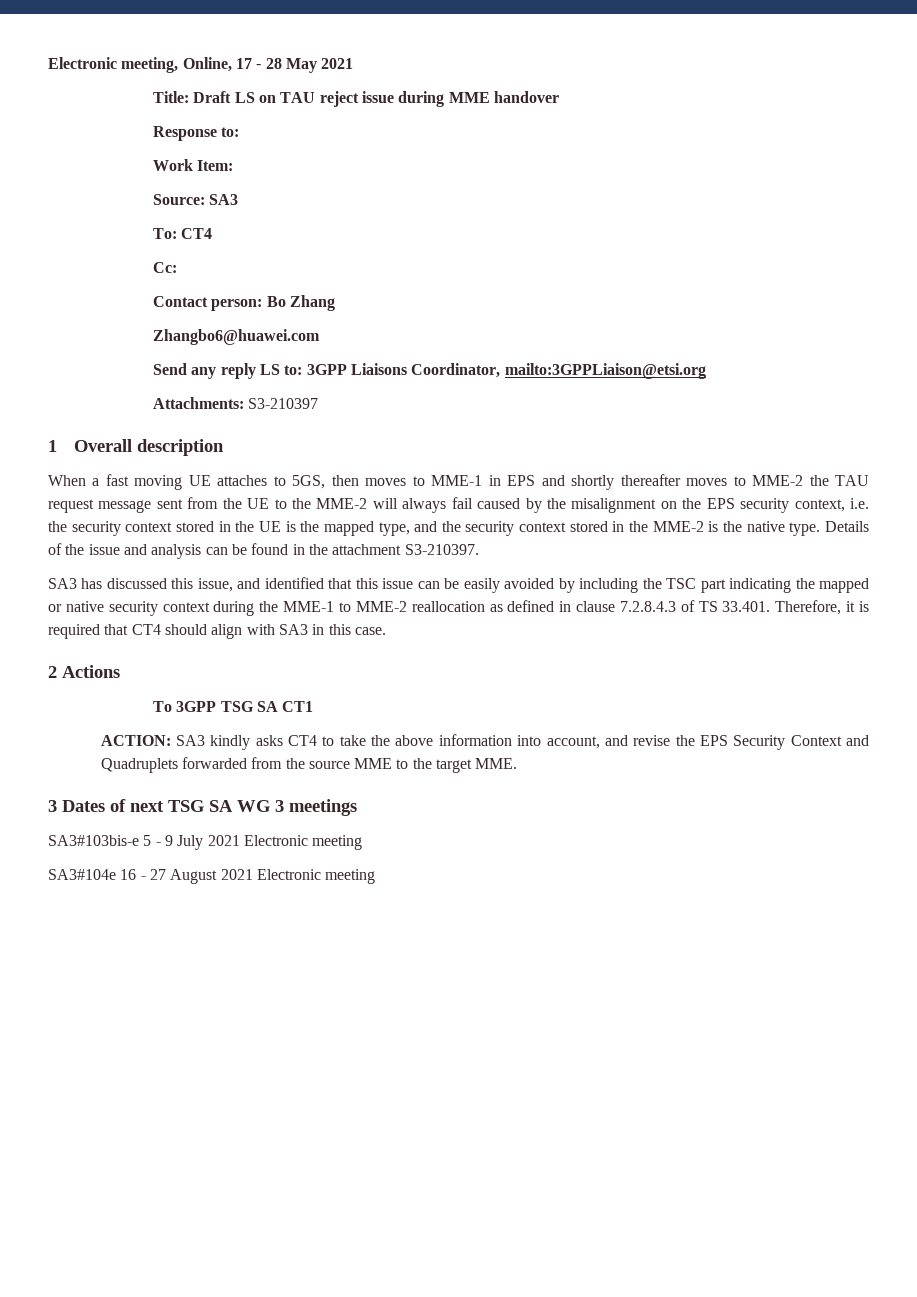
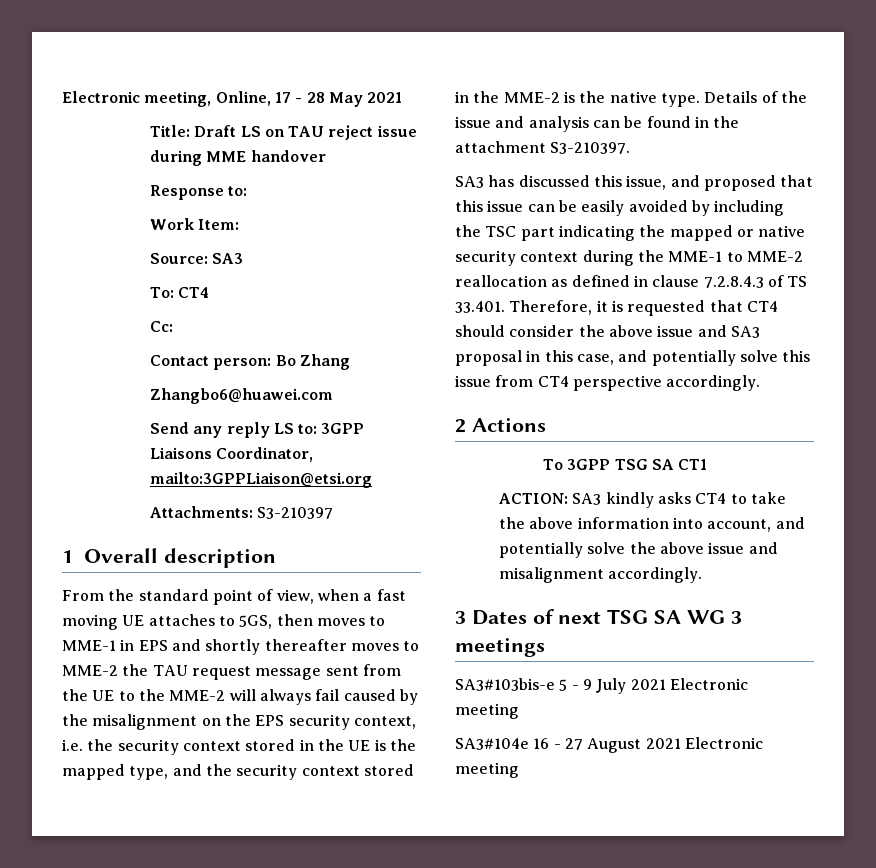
[48,475,86,486] When -> [62,589,359,605] From the standard point of view, when
[264,577,324,589] identified -> [703,175,776,191] proposed
[48,624,100,639] required -> [627,300,706,316] requested
[211,624,386,639] align with SA3 in this case. -> [509,325,760,338] [455,350,811,366] [455,375,761,391] consider the above issue and SA3 proposal in this case, and potentially solve this issue from CT4 perspective accordingly.
[633,735,870,750] [100,757,518,773] revise the EPS Security Context and Quadruplets forwarded from the source MME to the target MME. -> [498,542,778,558] [498,567,703,583] potentially solve the above issue and misalignment accordingly.

